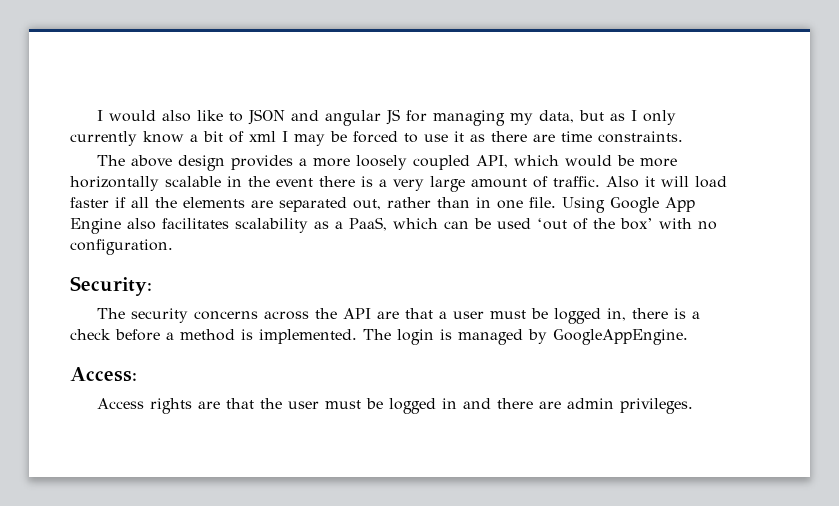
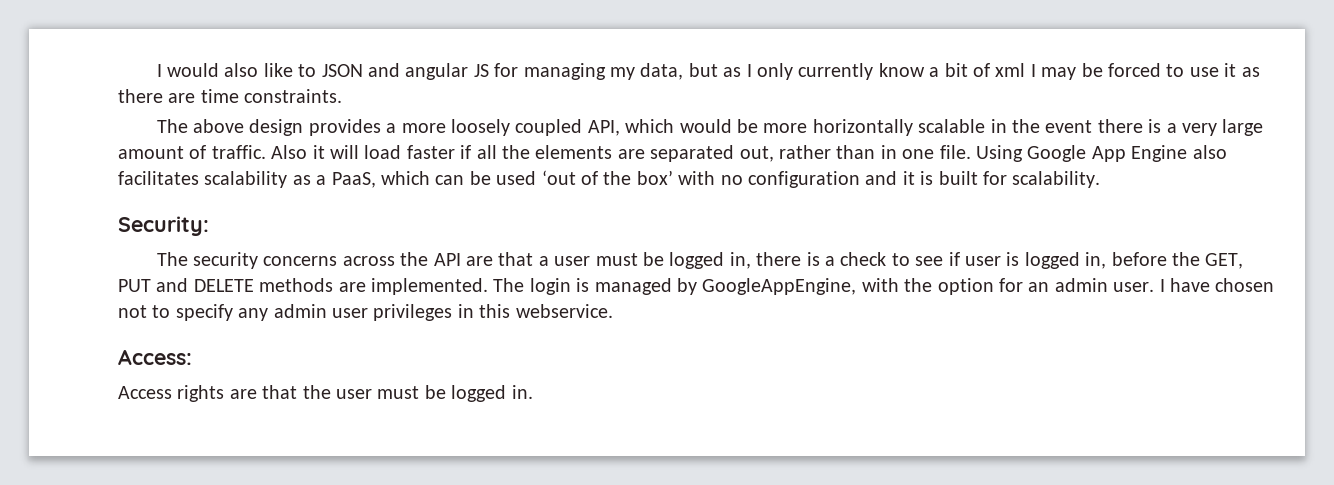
[70,239,173,255] configuration. -> [747,171,1101,188] configuration and it is built for scalability.
[115,329,253,341] before a method is -> [891,252,1244,269] [118,278,366,292] to see if user is logged in, before the GET, PUT and DELETE methods are
[553,329,688,345] GoogleAppEngine. -> [702,278,1275,295] [118,304,613,321] GoogleAppEngine, with the option for an admin user. I have chosen not to specify any admin user privileges in this webservice.
[442,398,694,414] in and there are admin privileges. -> [511,385,533,399] in.

